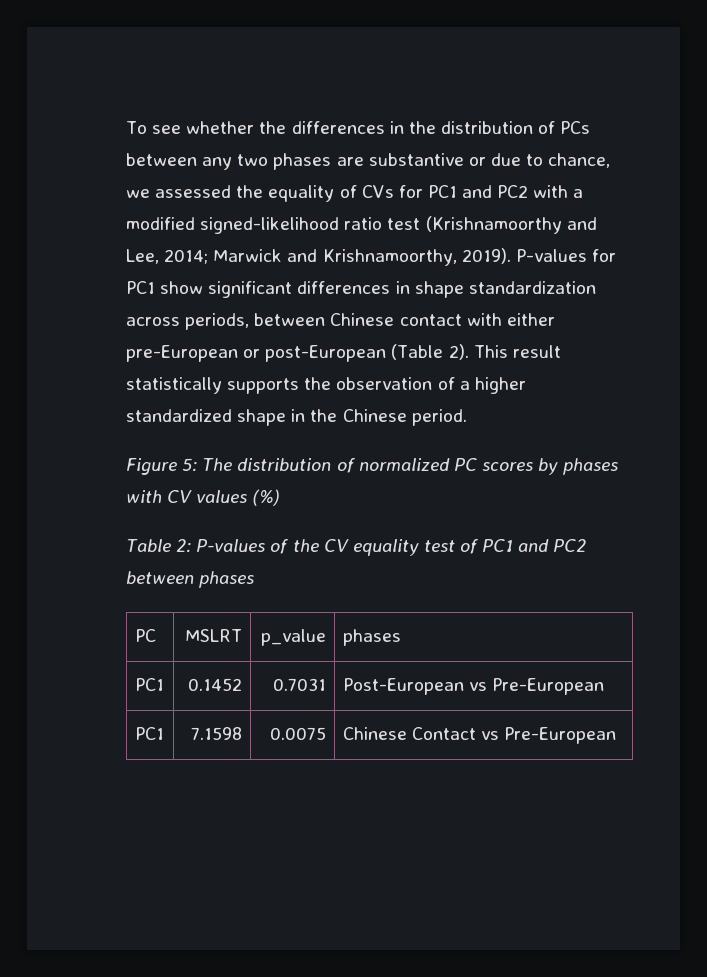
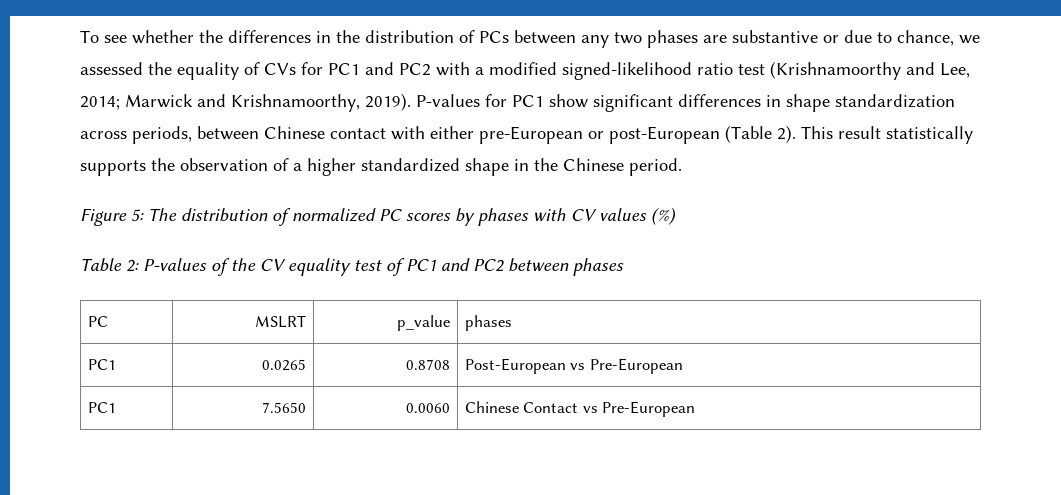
[188,678,243,691] [273,678,327,691] 0.1452 | 0.7031 -> [262,359,307,371] [406,359,451,370] 0.0265 | 0.8708
[191,727,243,740] [270,727,327,740] 7.1598 | 0.0075 -> [262,402,307,413] [406,403,451,413] 7.5650 | 0.0060

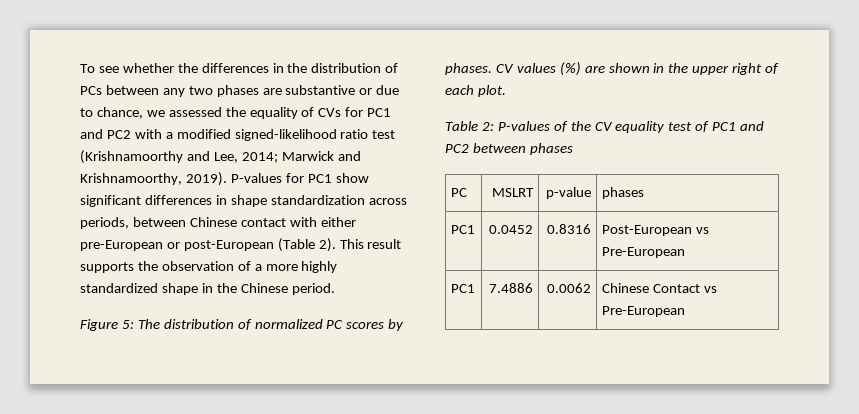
[886,126,973,144] statistically -> (402, 244) none
[307,158,356,176] higher -> [265,261,338,273] more highly
[478,208,566,226] phases with -> [445,63,492,75] phases.
(676, 216) none -> [584,63,780,75] [445,85,506,97] are shown in the upper right of each plot.
[397,315,451,331] p_value -> [546,187,592,199] p-value
[262,359,307,371] [406,359,451,370] 0.0265 | 0.8708 -> [489,225,534,234] [547,224,592,234] 0.0452 | 0.8316
[262,402,307,413] [406,403,451,413] 7.5650 | 0.0060 -> [489,283,534,293] [547,283,592,293] 7.4886 | 0.0062

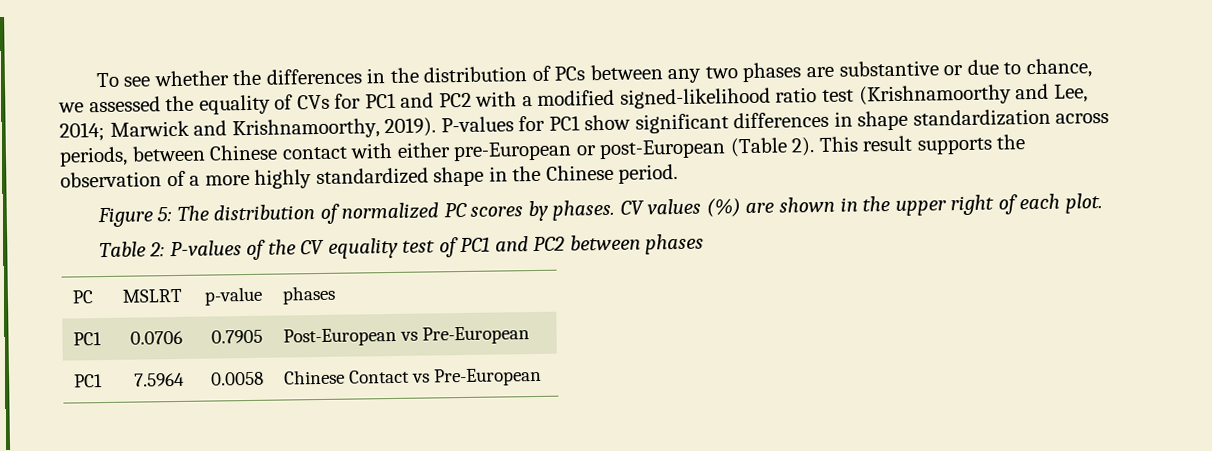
[489,225,534,234] [547,224,592,234] 0.0452 | 0.8316 -> [130,330,184,345] [211,329,264,344] 0.0706 | 0.7905
[489,283,534,293] [547,283,592,293] 7.4886 | 0.0062 -> [134,372,186,387] [211,371,265,386] 7.5964 | 0.0058

